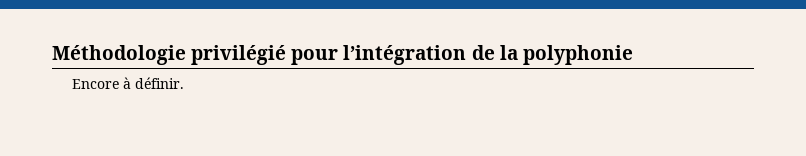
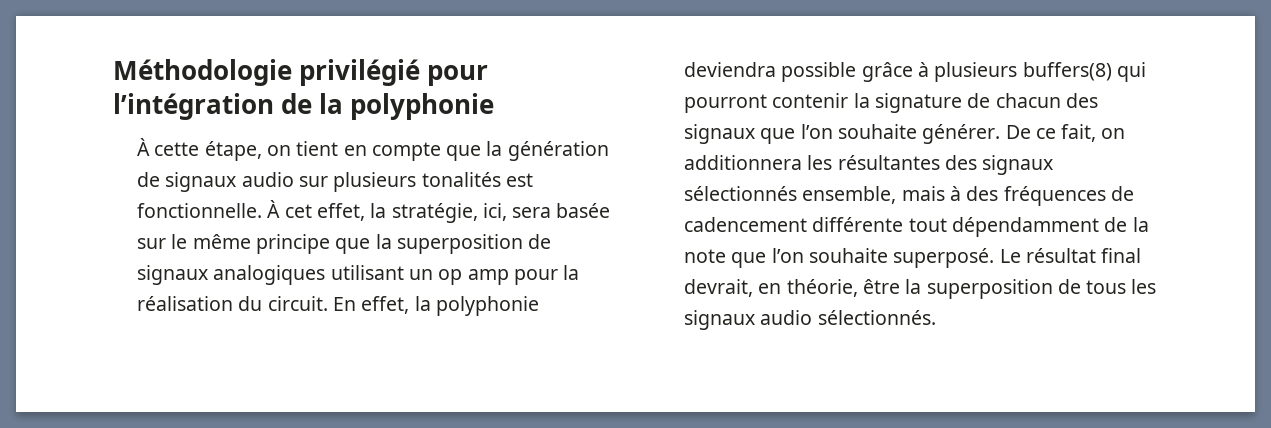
[72,77,185,89] Encore à définir. -> [137,138,609,161] [137,172,533,192] [137,200,611,223] [137,234,552,254] [137,265,580,285] [137,296,539,316] [684,62,1146,82] [684,93,1098,113] [684,124,1126,144] [684,155,1054,175] [684,186,1134,206] [684,217,1149,237] [684,248,1142,268] [684,279,1157,299] [684,310,936,330] À cette étape, on tient en compte que la génération de signaux audio sur plusieurs tonalités est fonctionnelle. À cet effet, la stratégie, ici, sera basée sur le même principe que la superposition de signaux analogiques utilisant un op amp pour la réalisation du circuit. En effet, la polyphonie deviendra possible grâce à plusieurs buffers(8) qui pourront contenir la signature de chacun des signaux que l’on souhaite générer. De ce fait, on additionnera les résultantes des signaux sélectionnés ensemble, mais à des fréquences de cadencement différente tout dépendamment de la note que l’on souhaite superposé. Le résultat final devrait, en théorie, être la superposition de tous les signaux audio sélectionnés.

